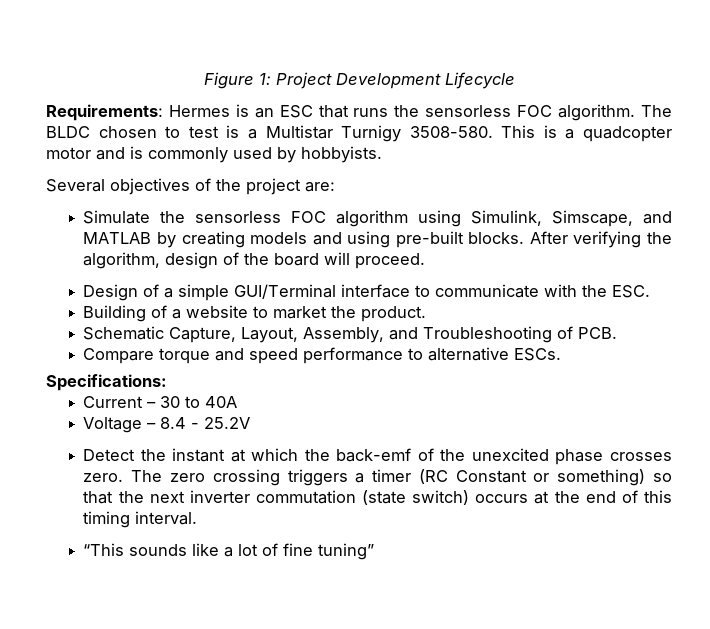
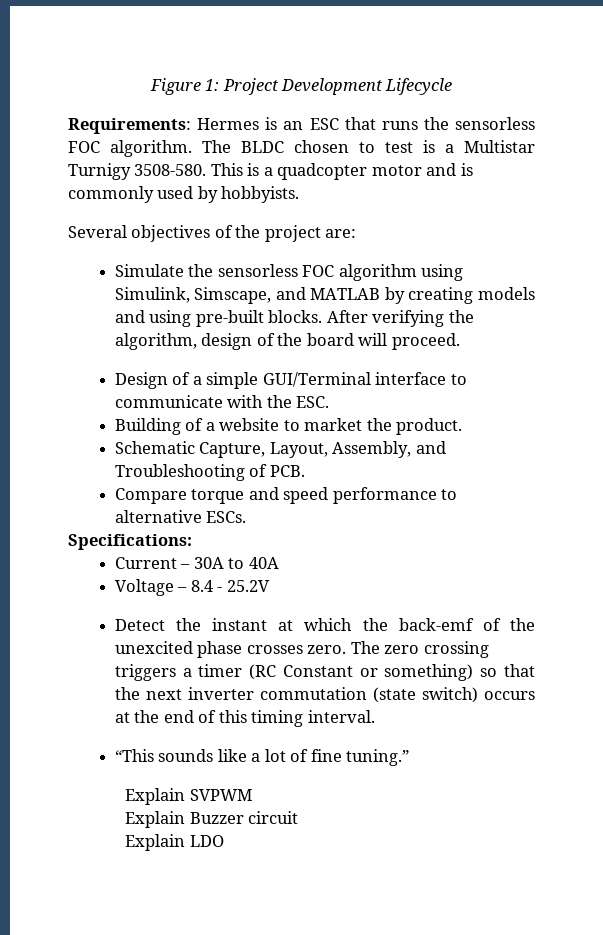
[160,396,181,408] 30 -> [193,557,224,569] 30A
[318,543,375,560] tuning” -> [345,749,409,766] [125,788,252,805] [125,811,299,828] [125,834,224,851] tuning.” // Explain SVPWM // Explain Buzzer circuit // Explain LDO

